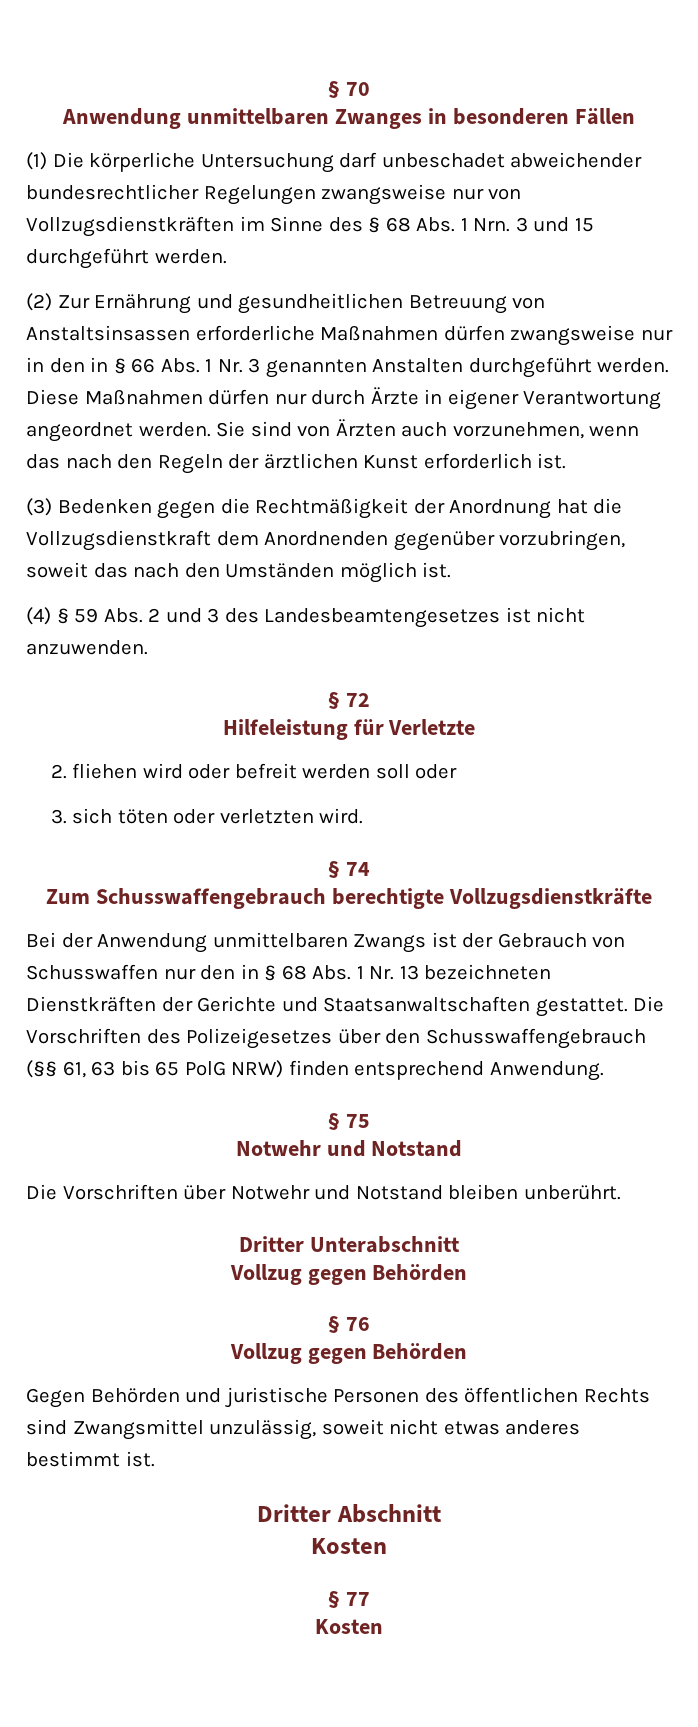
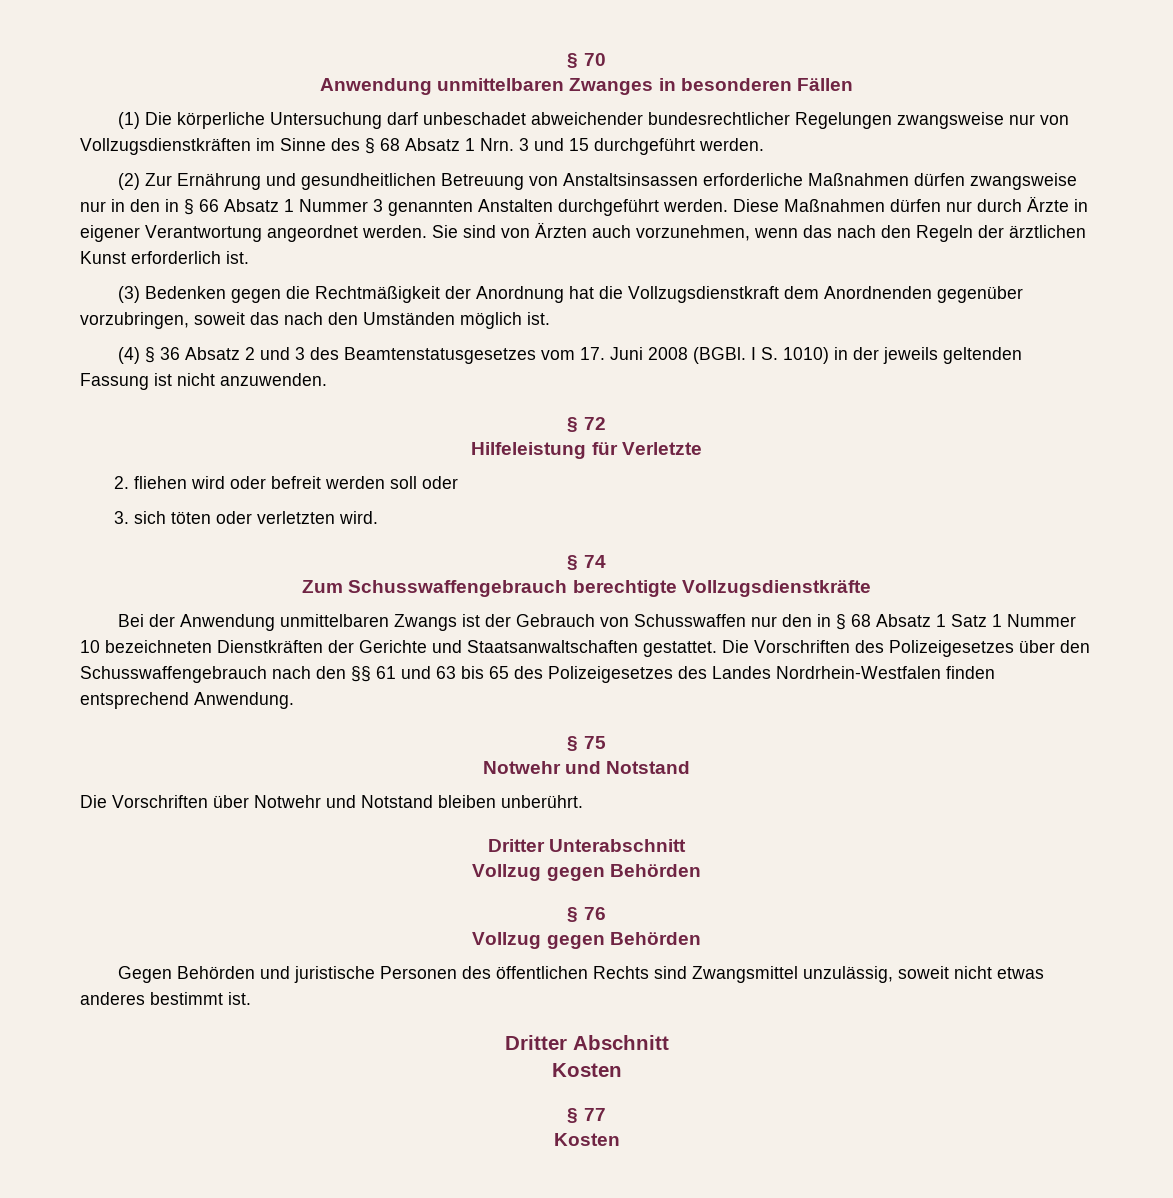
[416,217,456,232] Abs. -> [405,138,460,151] Absatz
[160,358,243,373] Abs. 1 Nr. -> [224,199,368,212] Absatz 1 Nummer
[74,608,143,623] 59 Abs. -> [160,347,241,360] 36 Absatz
[264,608,501,628] Landesbeamtengesetzes -> [344,347,1023,364] [80,373,149,390] Beamtenstatusgesetzes vom 17. Juni 2008 (BGBl. I S. 1010) in der jeweils geltenden Fassung
[312,965,419,980] Abs. 1 Nr. 13 -> [876,614,1077,627] [80,640,100,653] Absatz 1 Satz 1 Nummer 10
[26,1060,284,1078] (§§ 61, 63 bis 65 PolG NRW) -> [272,666,941,683] nach den §§ 61 und 63 bis 65 des Polizeigesetzes des Landes Nordrhein-Westfalen

